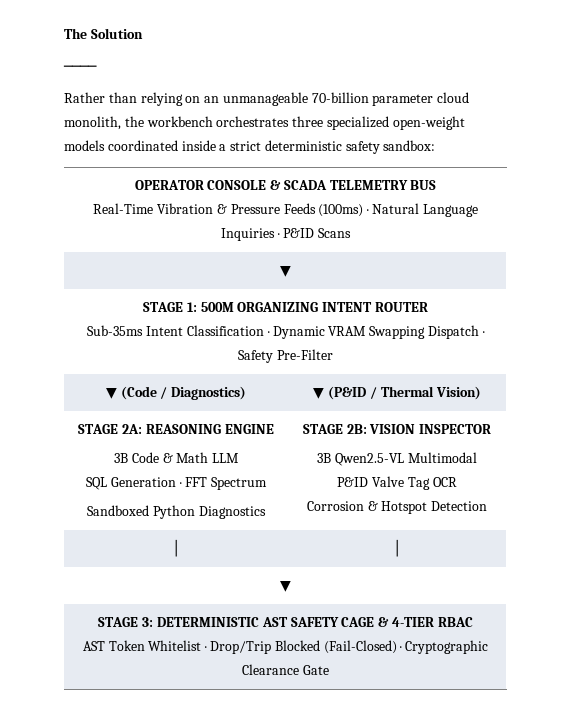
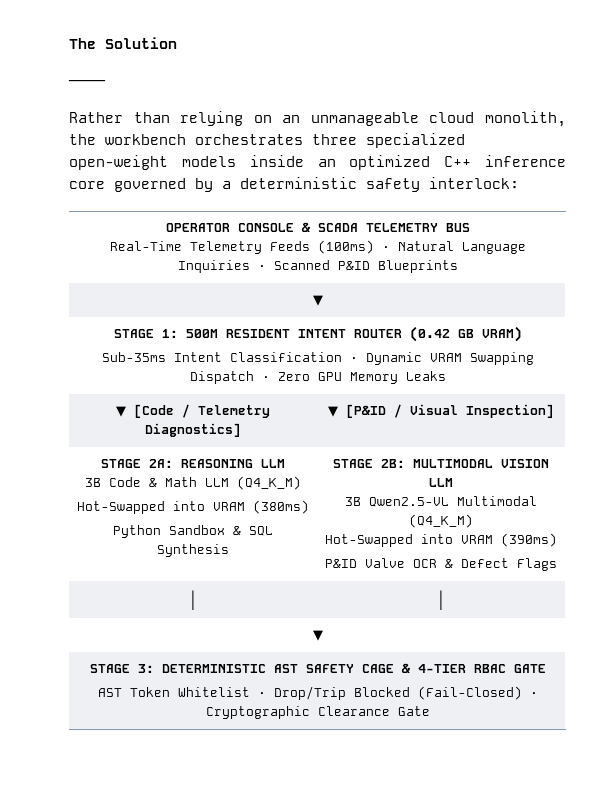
[311,92,434,106] 70-billion parameter -> (419, 119) none
[107,140,262,151] coordinated inside a strict -> [249,155,566,170] [69,178,231,192] inside an optimized C++ inference core governed by a
[383,140,436,151] sandbox: -> [429,177,519,189] interlock:
[157,203,280,214] Vibration & Pressure -> [189,241,262,254] Telemetry
[282,228,351,238] P&ID Scans -> [273,260,458,273] Scanned P&ID Blueprints
[237,302,319,312] ORGANIZING -> [225,329,290,338] RESIDENT
(428, 307) none -> [409,326,522,342] (0.42 GB VRAM)
[238,349,333,363] [105,386,247,400] [313,386,481,400] Safety Pre-Filter // ▼ (Code / Diagnostics) | ▼ (P&ID / Thermal Vision) -> [277,371,446,384] [115,404,270,418] [144,423,241,437] [327,404,554,418] Zero GPU Memory Leaks // ▼ [Code / Telemetry Diagnostics] | ▼ [P&ID / Visual Inspection]
[224,424,274,434] ENGINE -> [260,459,285,468] LLM
[86,477,267,490] [87,505,266,519] // SQL Generation · FFT Spectrum // Sandboxed Python Diagnostics -> [236,476,301,490] [76,500,309,514] [112,525,273,538] [156,544,229,557] (Q4_K_M) // Hot-Swapped into VRAM (380ms) // Python Sandbox & SQL Synthesis
[369,424,492,434] VISION INSPECTOR -> [412,459,549,468] [428,478,453,487] MULTIMODAL VISION LLM
(477, 457) none -> [408,514,473,528] [324,533,557,547] (Q4_K_M) // Hot-Swapped into VRAM (390ms)
[407,477,430,490] Tag -> (405, 563) none
[306,501,488,514] // Corrosion & Hotspot Detection -> [444,558,557,571] & Defect Flags
(473, 622) none -> [513,664,546,673] GATE

